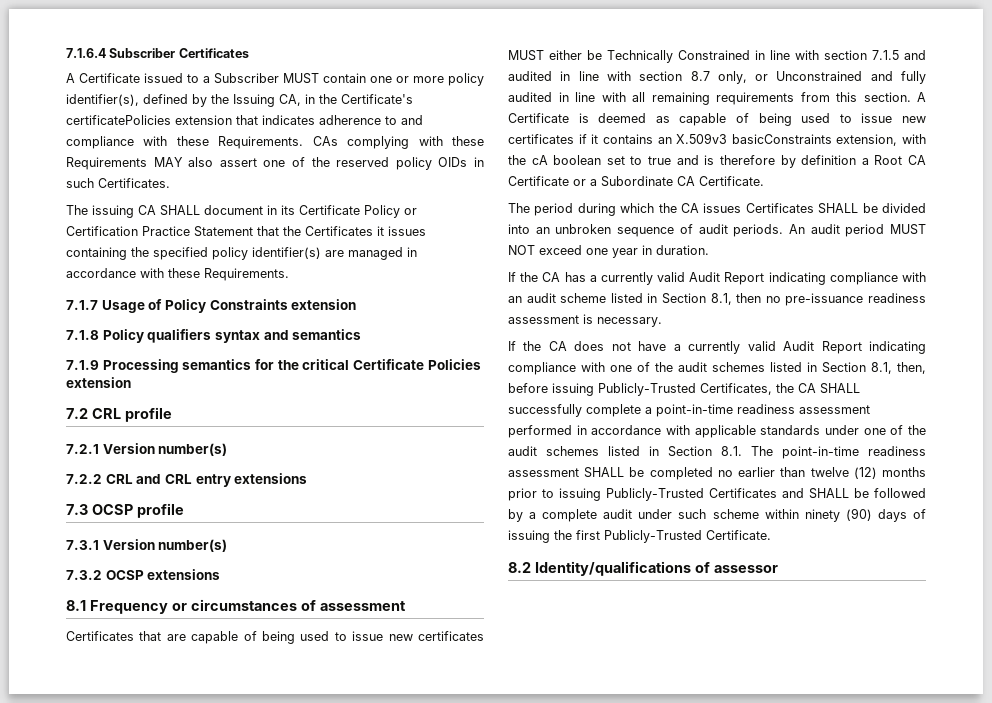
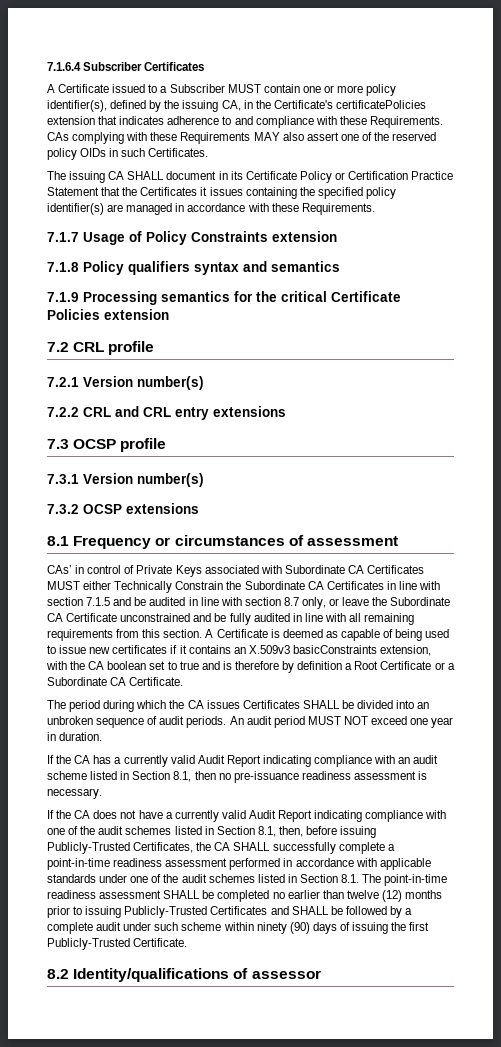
[233,94,275,107] Issuing -> [182,100,219,112] issuing
[66,631,484,644] [508,50,750,63] Certificates that are capable of being used to issue new certificates MUST either be Technically Constrained -> [47,565,425,577] [47,581,384,593] CAs’ in control of Private Keys associated with Subordinate CA Certificates MUST either Technically Constrain the Subordinate CA Certificates
(926, 55) none -> [134,597,147,606] be
[776,71,893,81] Unconstrained and -> [342,597,451,606] [47,613,227,622] leave the Subordinate CA Certificate unconstrained and be
[531,155,548,165] cA -> [88,661,105,670] CA
[908,155,927,165] CA -> (379, 665) none

